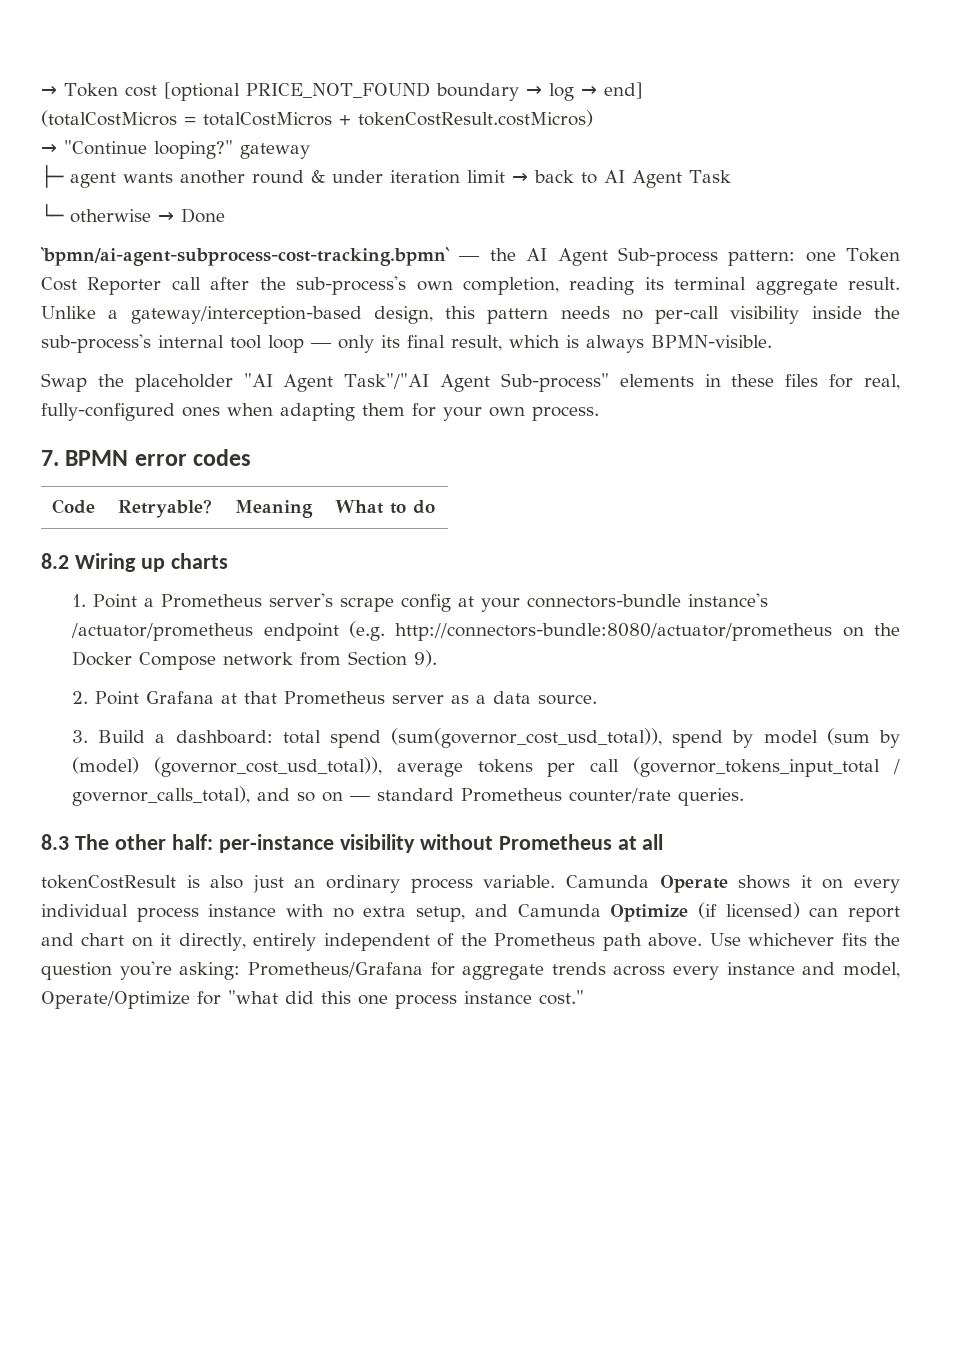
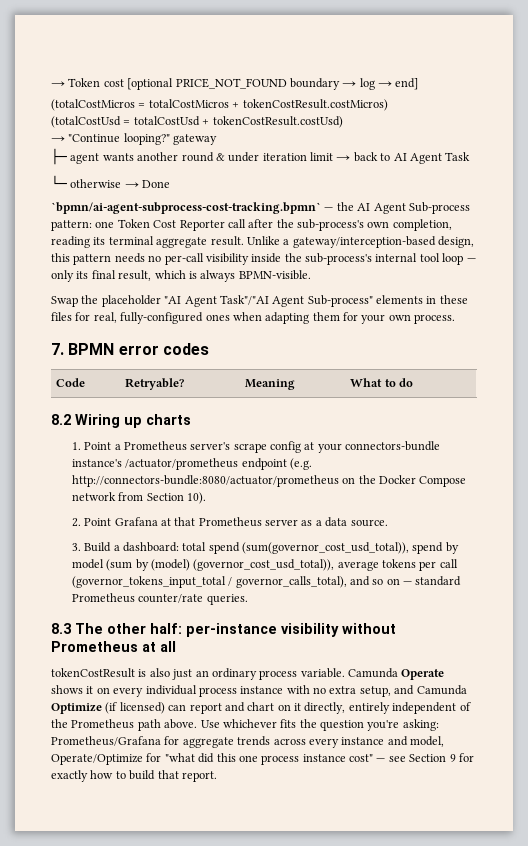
(593, 118) none -> [51,116,343,128] // (totalCostUsd = totalCostUsd + tokenCostResult.costUsd)
[414,650,438,667] 9). -> [186,492,206,504] 10).
[539,990,584,1005] cost." -> [349,753,474,762] [51,770,217,782] cost" — see Section 9 for exactly how to build that report.

